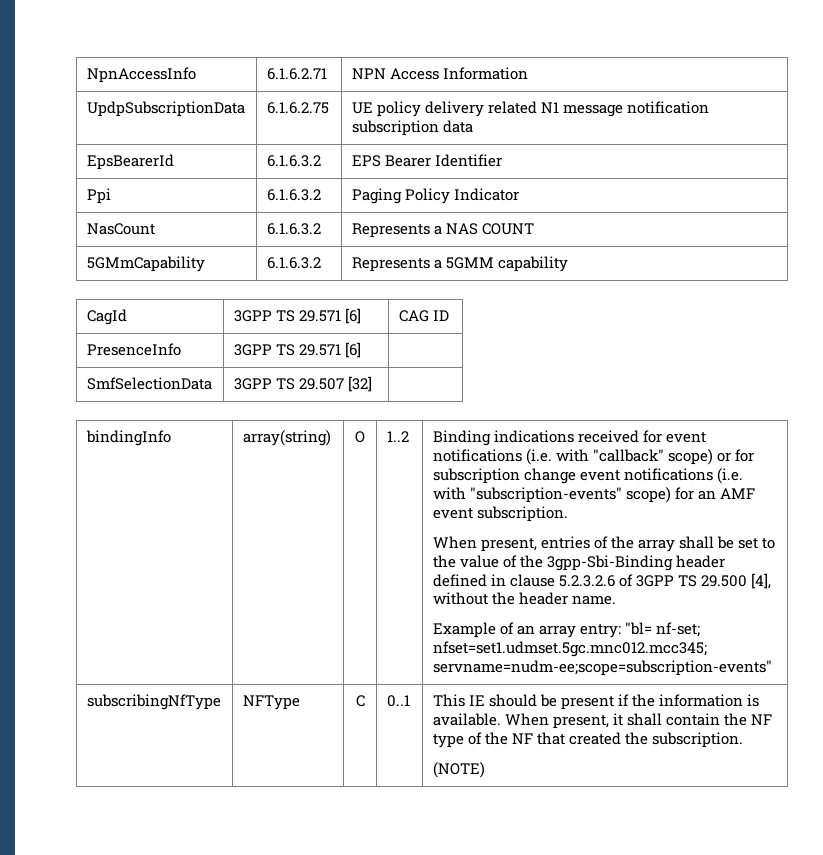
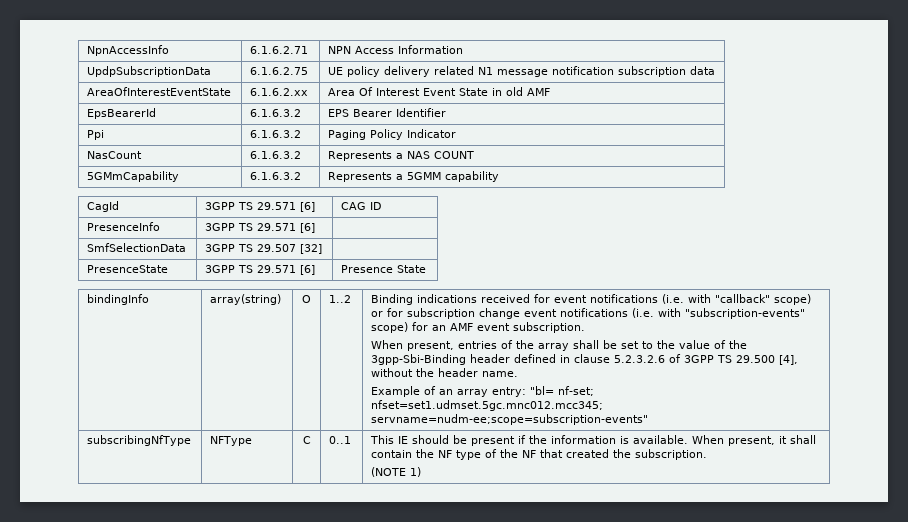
(473, 126) none -> [87,87,232,96] [250,88,309,96] [328,87,551,96] // AreaOfInterestEventState | 6.1.6.2.xx | Area Of Interest Event State in old AMF
(373, 384) none -> [87,265,169,273] [205,265,316,275] [341,265,427,273] // PresenceState | 3GPP TS 29.571 [6] | Presence State
[432,762,485,778] (NOTE) -> [371,467,422,477] (NOTE 1)

